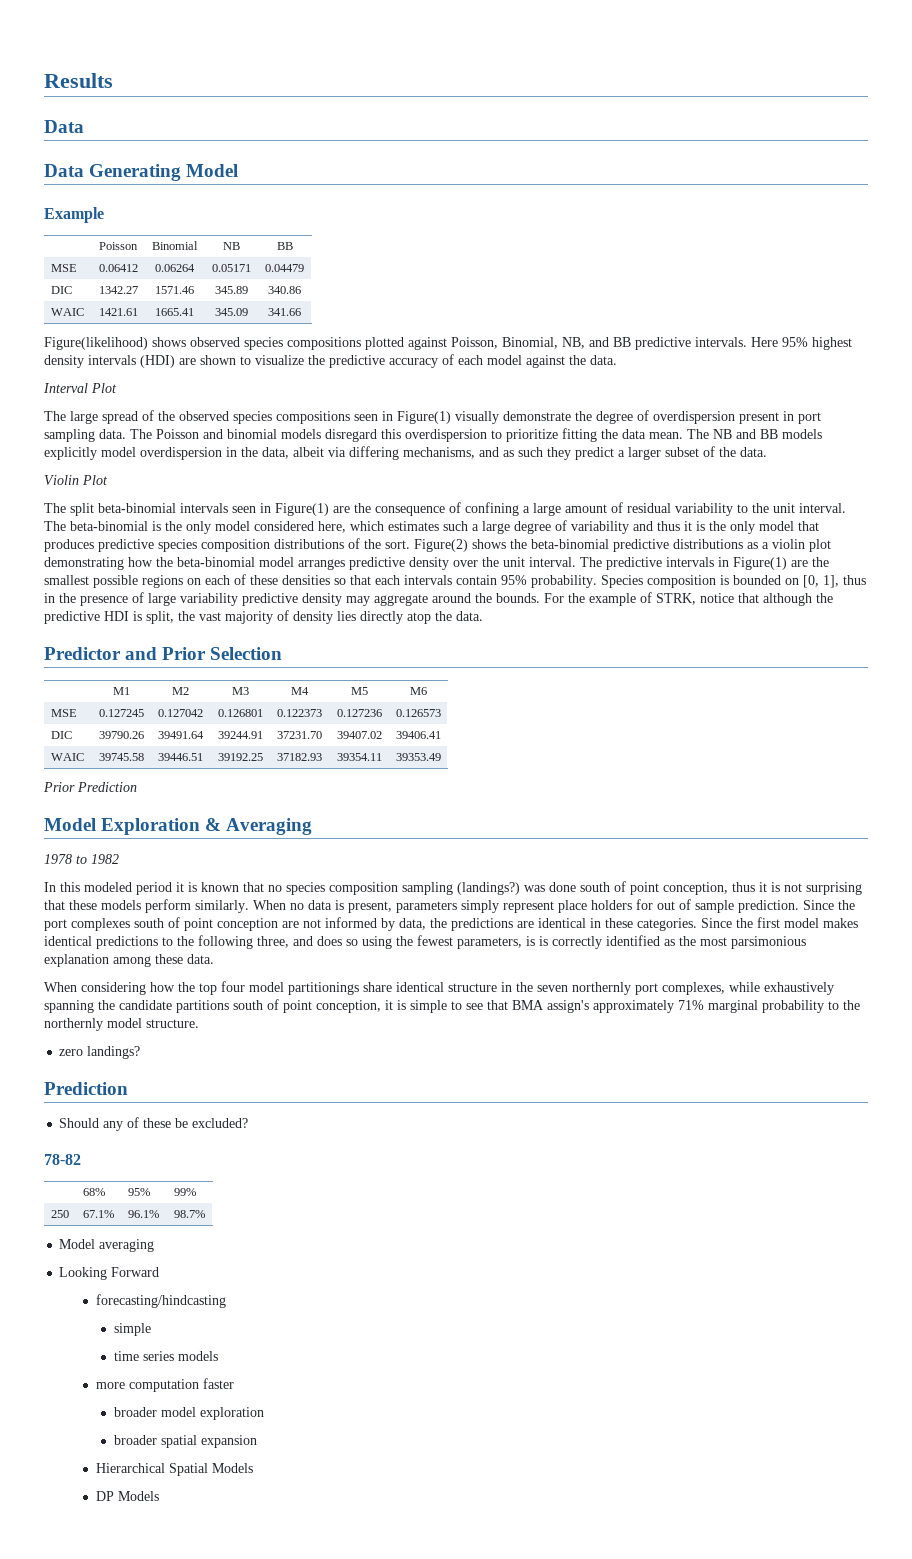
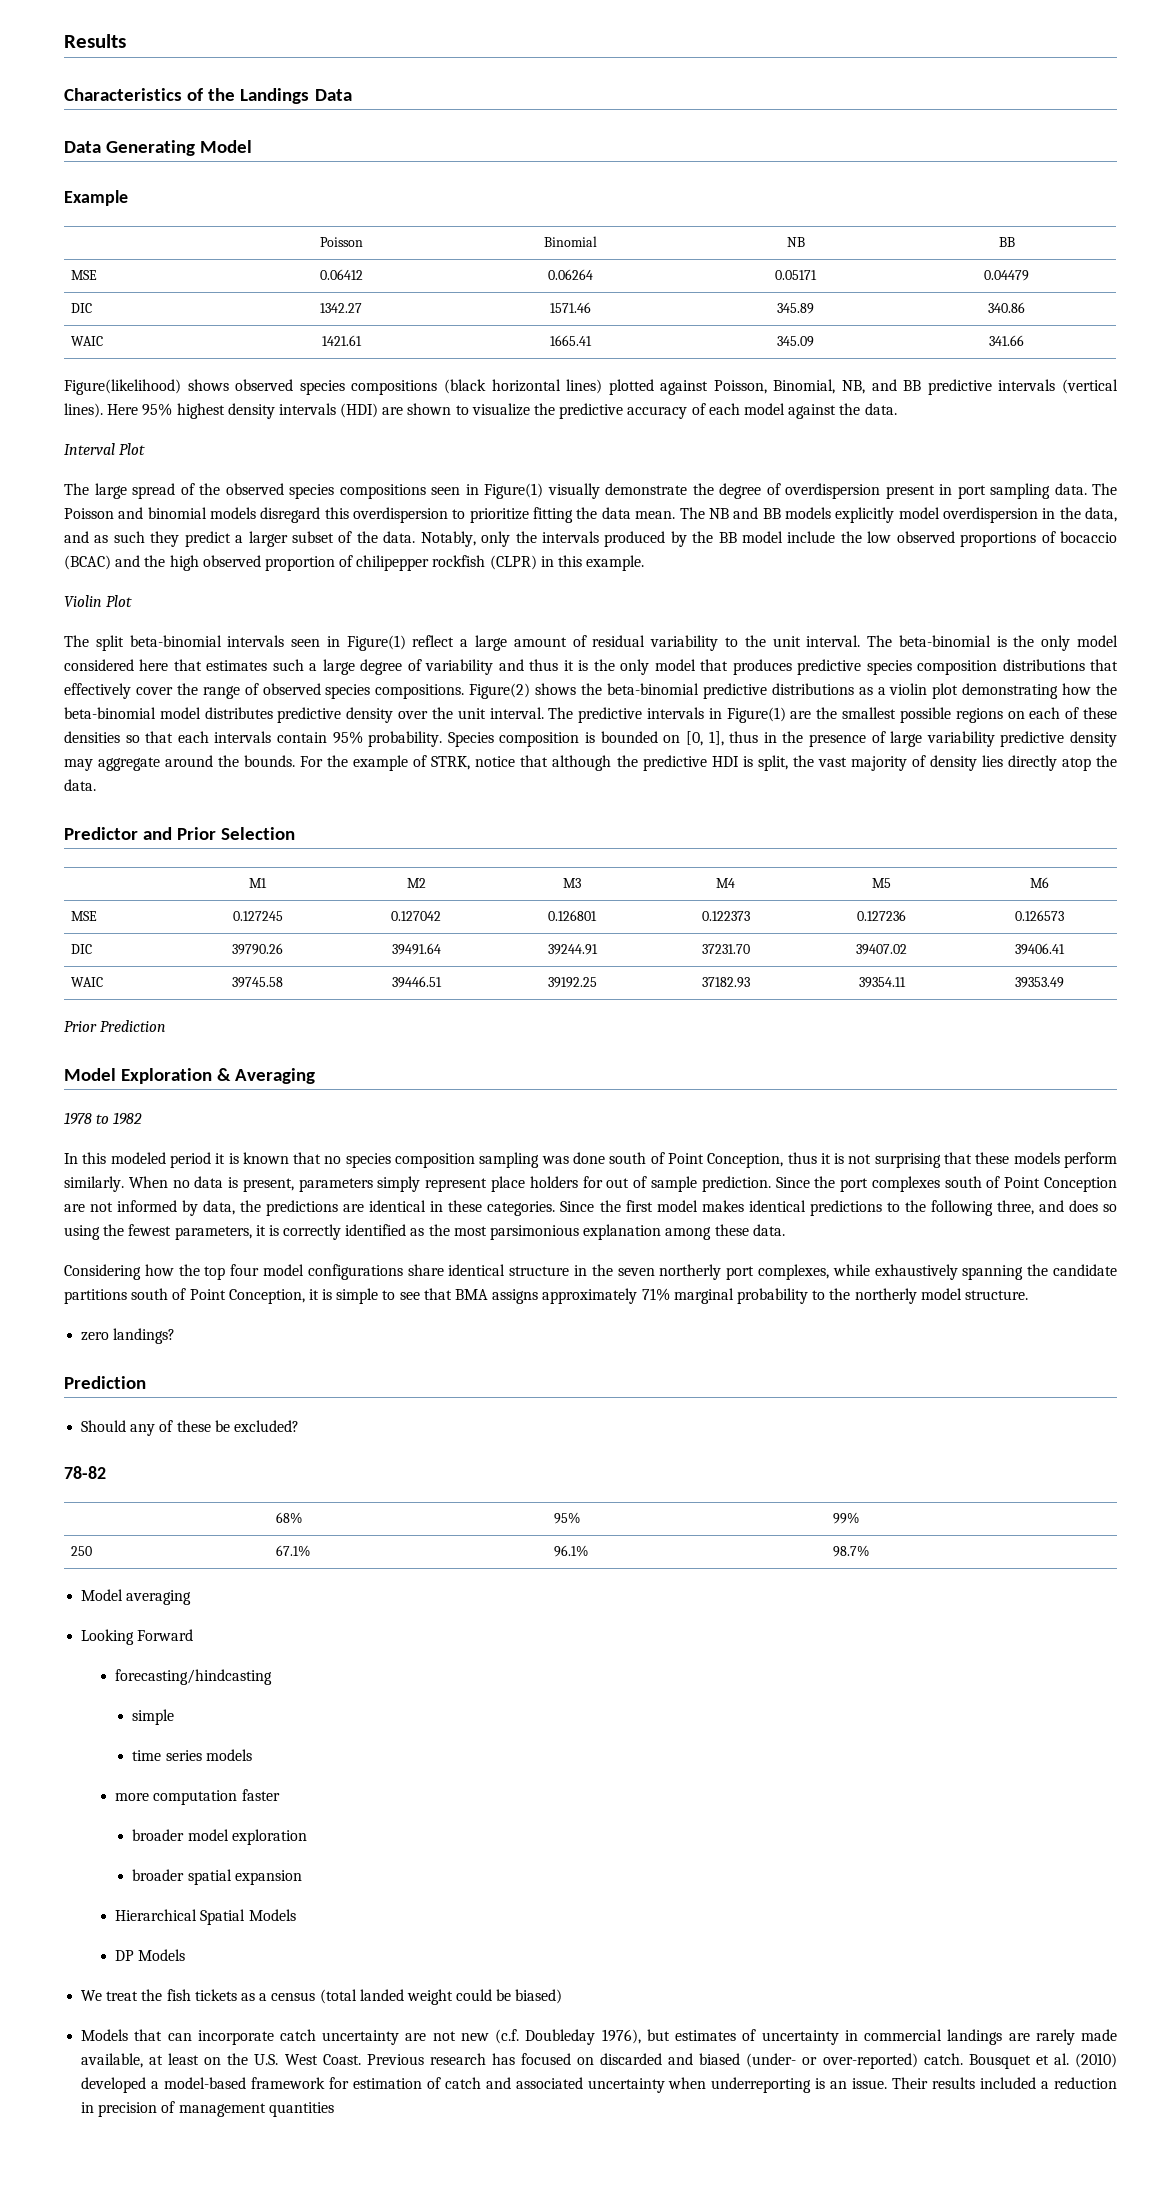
(113, 80) none -> [64,88,310,104] Characteristics of the Landings
(361, 343) none -> [443,379,603,394] (black horizontal lines)
[695,337,747,347] intervals. -> [998,379,1119,394] [64,403,103,418] intervals (vertical lines).
[293,446,475,460] albeit via differing mechanisms, -> (1117, 514) none
(767, 452) none -> [420,531,1117,547] [64,555,645,571] Notably, only the intervals produced by the BB model include the low observed proportions of bocaccio (BCAC) and the high observed proportion of chilipepper rockfish (CLPR) in this example.
[333,502,519,516] are the consequence of confining -> [412,635,455,647] reflect
[318,521,384,533] here, which -> [139,659,202,671] here that
[348,538,410,549] of the sort. -> [1090,659,1119,671] [64,683,465,699] that effectively cover the range of observed species compositions.
[298,559,345,570] arranges -> [204,707,273,719] distributes
[457,882,520,895] (landings?) -> (540, 1160) none
[630,882,728,895] point conception, -> [667,1153,784,1168] Point Conception,
[184,918,278,931] point conception -> [1004,1177,1117,1192] Point Conception
[526,936,535,946] is -> [255,1225,266,1236] it
[44,982,146,995] When considering -> [64,1264,141,1280] Considering
[288,982,359,995] partitionings -> [307,1264,403,1280] configurations
[572,982,631,995] northernly -> [659,1264,722,1280] northerly
[283,1000,381,1013] point conception, -> [189,1289,305,1304] Point Conception,
[547,1000,589,1013] assign's -> [492,1289,539,1304] assigns
[44,1018,103,1031] northernly -> [854,1288,917,1304] northerly
(159, 1496) none -> [81,1989,563,2005] [81,2029,1117,2045] [81,2053,1117,2069] [81,2077,1117,2093] [81,2101,334,2117] // We treat the fish tickets as a census (total landed weight could be biased) // Models that can incorporate catch uncertainty are not new (c.f. Doubleday 1976), but estimates of uncertainty in commercial landings are rarely made available, at least on the U.S. West Coast. Previous research has focused on discarded and biased (under- or over-reported) catch. Bousquet et al. (2010) developed a model-based framework for estimation of catch and associated uncertainty when underreporting is an issue. Their results included a reduction in precision of management quantities

